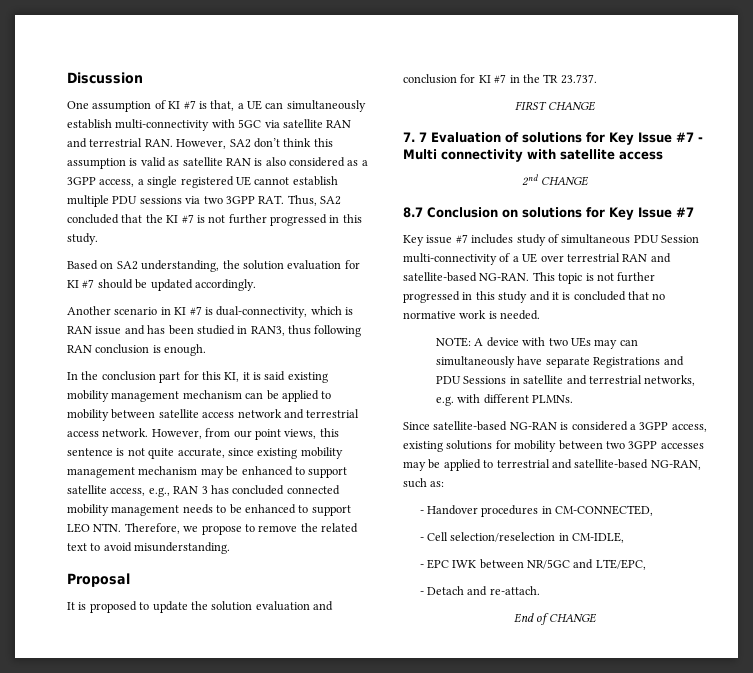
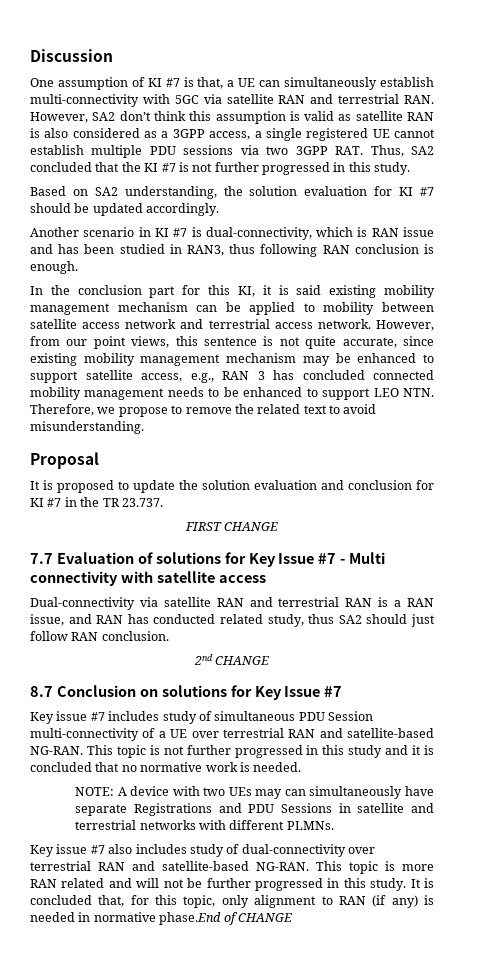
[403,132,427,142] 7. 7 -> [30,553,53,564] 7.7
(663, 155) none -> [30,597,435,610] [30,614,436,627] [30,631,169,641] // Dual-connectivity via satellite RAN and terrestrial RAN is a RAN issue, and RAN has conducted related study, thus SA2 should just follow RAN conclusion.
[644,375,696,386] [436,396,455,406] networks, e.g. -> [139,820,196,830] networks
[403,421,707,432] [403,440,704,452] [403,459,701,471] [403,478,445,488] [419,505,654,517] [419,532,625,543] [419,559,646,570] [419,586,540,596] [513,613,534,623] Since satellite-based NG-RAN is considered a 3GPP access, existing solutions for mobility between two 3GPP accesses may be applied to terrestrial and satellite-based NG-RAN, such as: // - Handover procedures in CM-CONNECTED, // - Cell selection/reselection in CM-IDLE, // - EPC IWK between NR/5GC and LTE/EPC, // - Detach and re-attach. // End -> [30,844,375,857] [30,861,434,874] [30,878,435,891] [30,895,435,908] [30,912,222,925] Key issue #7 also includes study of dual-connectivity over terrestrial RAN and satellite-based NG-RAN. This topic is more RAN related and will not be further progressed in this study. It is concluded that, for this topic, only alignment to RAN (if any) is needed in normative phase.End

